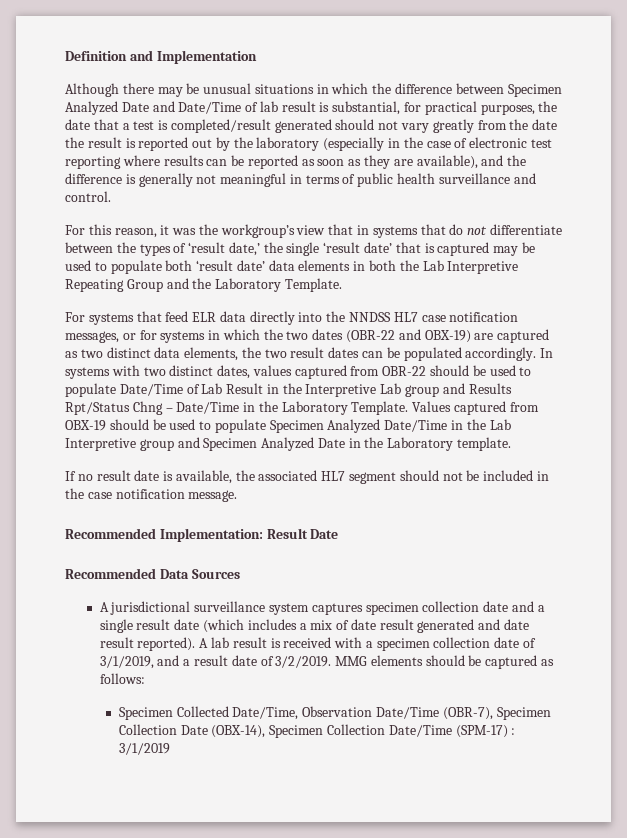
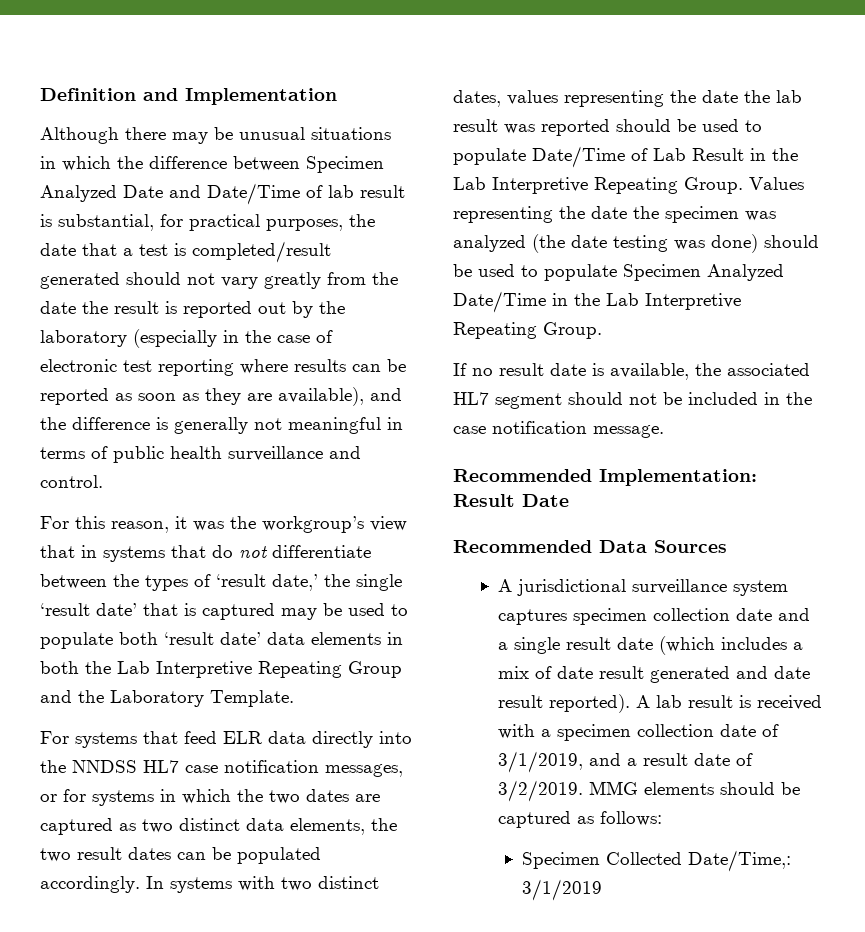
[346,329,471,343] (OBR-22 and OBX-19) -> (349, 795) none
[294,365,427,379] captured from OBR-22 -> [564,90,802,107] [453,119,610,136] representing the date the lab result was reported
[305,383,512,397] [65,401,539,415] [65,420,106,431] Interpretive Lab group and Results Rpt/Status Chng – Date/Time in the Laboratory Template. Values captured from OBX-19 -> [453,177,804,194] [453,206,776,223] [453,234,758,253] Lab Interpretive Repeating Group. Values representing the date the specimen was analyzed (the date testing was done)
[139,437,512,451] group and Specimen Analyzed Date in the Laboratory template. -> [453,322,602,339] Repeating Group.
[232,706,551,720] [118,724,516,738] Date/Time, Observation Date/Time (OBR-7), Specimen Collection Date (OBX-14), Specimen Collection Date/Time (SPM-17) : -> [687,850,791,872] Date/Time,:

